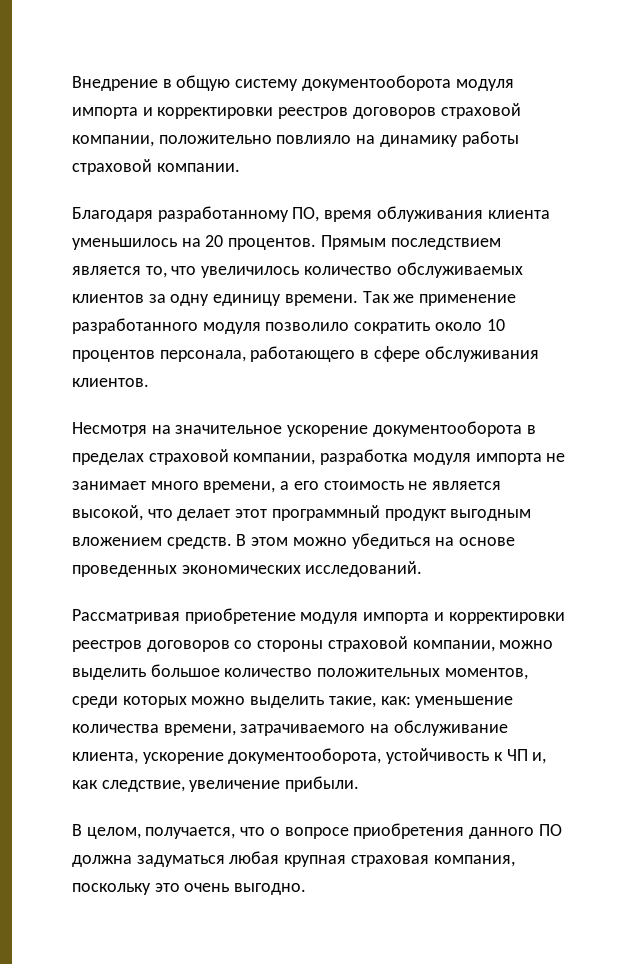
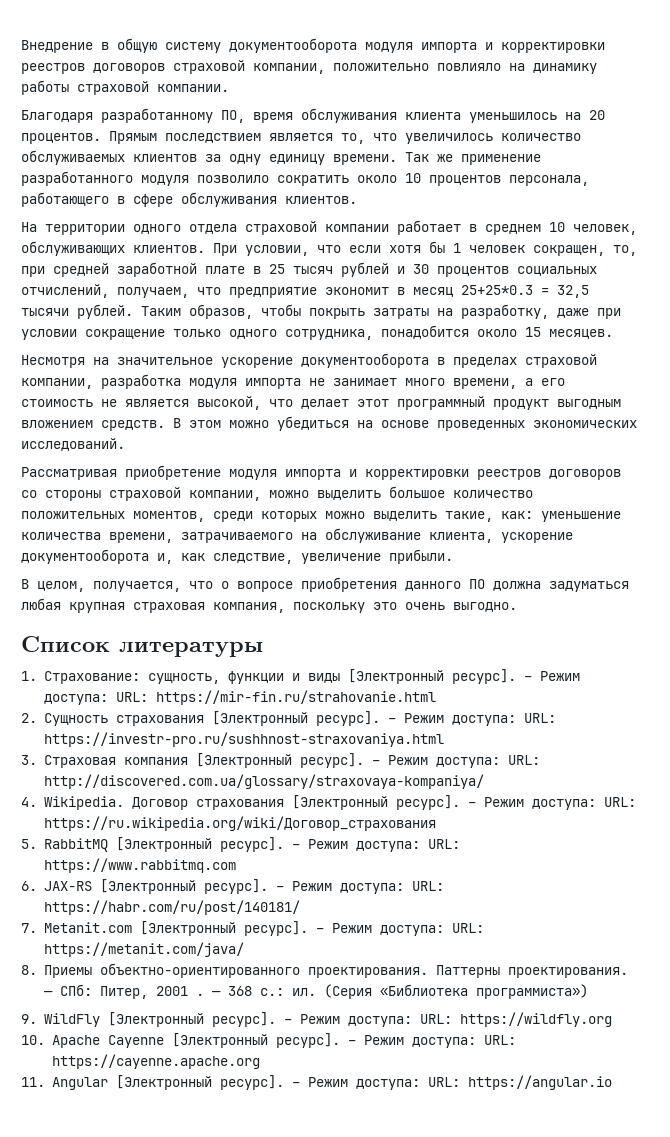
[376,206,483,222] облуживания -> [301,108,397,123] обслуживания
(149, 382) none -> [21,220,637,235] [21,241,637,256] [21,262,597,277] [21,284,589,298] [21,304,621,319] [21,325,613,340] // На территории одного отдела страховой компании работает в среднем 10 человек, обслуживающих клиентов. При условии, что если хотя бы 1 человек сокращен, то, при средней заработной плате в 25 тысяч рублей и 30 процентов социальных отчислений, получаем, что предприятие экономит в месяц 25+25*0.3 = 32,5 тысячи рублей. Таким образов, чтобы покрыть затраты на разработку, даже при условии сокращение только одного сотрудника, понадобится около 15 месяцев.
[228,748,528,764] документооборота, устойчивость к ЧП -> [21,549,149,564] документооборота
(307, 889) none -> [21,636,263,657] [21,669,580,684] [43,690,436,705] [21,711,556,726] [43,732,444,747] [21,753,540,768] [43,774,484,789] [21,795,636,810] [43,816,436,831] [21,837,460,852] [43,858,236,873] [21,879,444,894] [43,900,300,915] [21,921,484,936] [43,942,244,957] [21,963,628,978] [43,984,588,999] [21,1012,612,1027] [21,1033,516,1048] [51,1054,260,1069] [21,1075,612,1090] // Список литературы // 1. Страхование: сущность, функции и виды [Электронный ресурс]. – Режим доступа: URL: https://mir-fin.ru/strahovanie.html // 2. Сущность страхования [Электронный ресурс]. – Режим доступа: URL: https://investr-pro.ru/sushhnost-straxovaniya.html // 3. Страховая компания [Электронный ресурс]. – Режим доступа: URL: http://discovered.com.ua/glossary/straxovaya-kompaniya/ // 4. Wikipedia. Договор страхования [Электронный ресурс]. – Режим доступа: URL: https://ru.wikipedia.org/wiki/Договор_страхования // 5. RabbitMQ [Электронный ресурс]. – Режим доступа: URL: https://www.rabbitmq.com // 6. JAX-RS [Электронный ресурс]. – Режим доступа: URL: https://habr.com/ru/post/140181/ // 7. Metanit.com [Электронный ресурс]. – Режим доступа: URL: https://metanit.com/java/ // 8. Приемы объектно-ориентированного проектирования. Паттерны проектирования. — СПб: Питер, 2001 . — 368 с.: ил. (Серия «Библиотека программиста») // 9. WildFly [Электронный ресурс]. – Режим доступа: URL: https://wildfly.org // 10. Apache Cayenne [Электронный ресурс]. – Режим доступа: URL: https://cayenne.apache.org // 11. Angular [Электронный ресурс]. – Режим доступа: URL: https://angular.io

